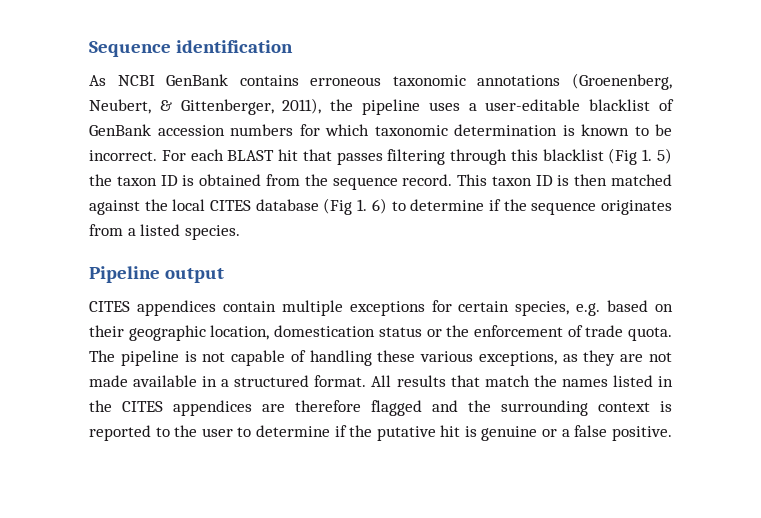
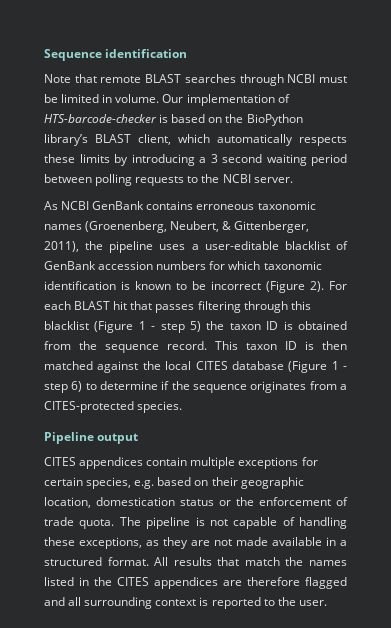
(294, 46) none -> [44,74,347,86] [44,94,290,106] [44,114,303,126] [44,134,347,146] [44,154,347,166] [44,174,293,186] // Note that remote BLAST searches through NCBI must be limited in volume. Our implementation of HTS-barcode-checker is based on the BioPython library’s BLAST client, which automatically respects these limits by introducing a 3 second waiting period between polling requests to the NCBI server.
[477,75,561,86] annotations -> [44,224,82,230] names
[454,124,557,136] determination -> [44,281,116,290] identification
[89,150,157,161] incorrect. -> [211,281,324,293] incorrect (Figure 2).
[608,148,653,165] (Fig 1. -> [94,321,185,333] (Figure 1 - step
[323,198,368,215] (Fig 1. -> [288,361,347,373] [44,383,68,393] (Figure 1 - step
[140,224,181,236] listed -> [44,401,134,413] CITES-protected
[420,351,474,362] various -> (75, 541) none
[468,400,491,412] the -> [68,597,82,606] all
[201,425,672,441] user to determine if the putative hit is genuine or a false positive. -> [298,600,327,606] user.

